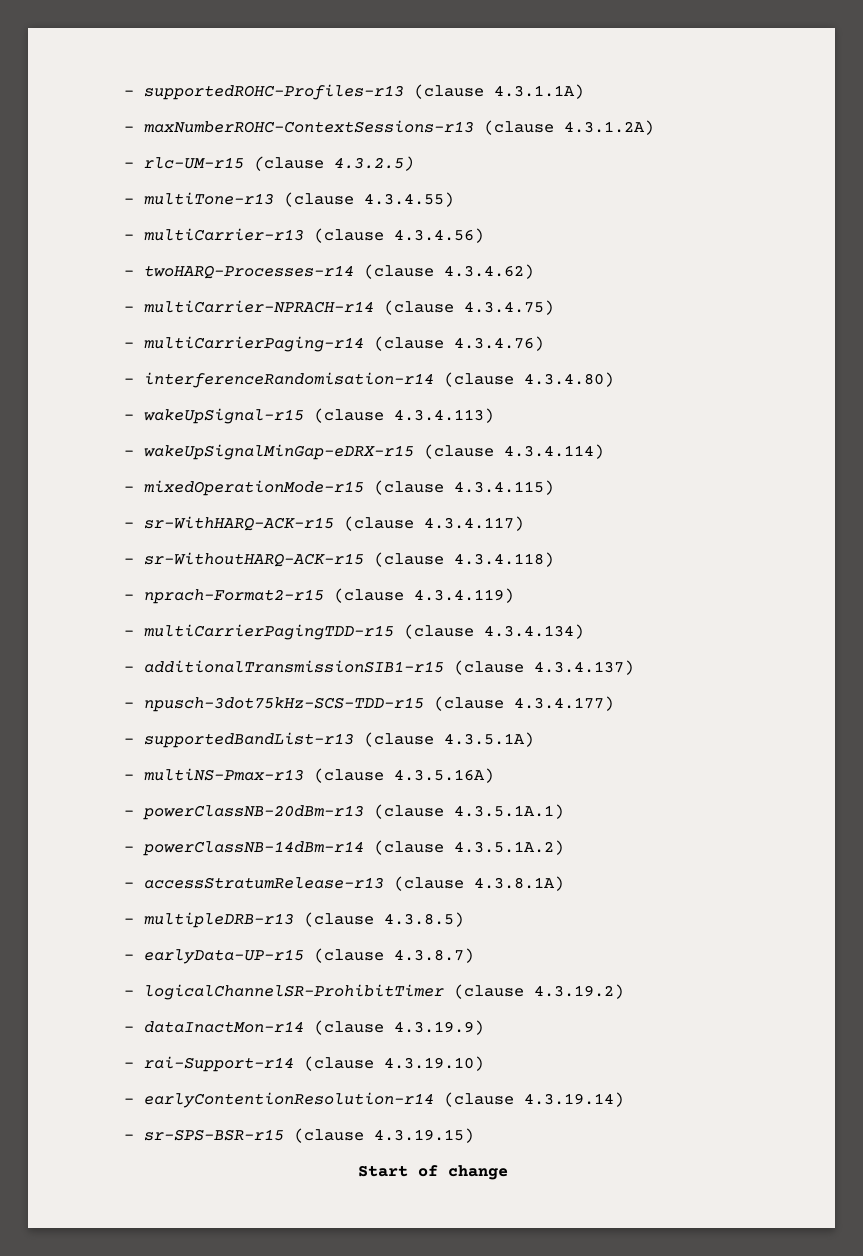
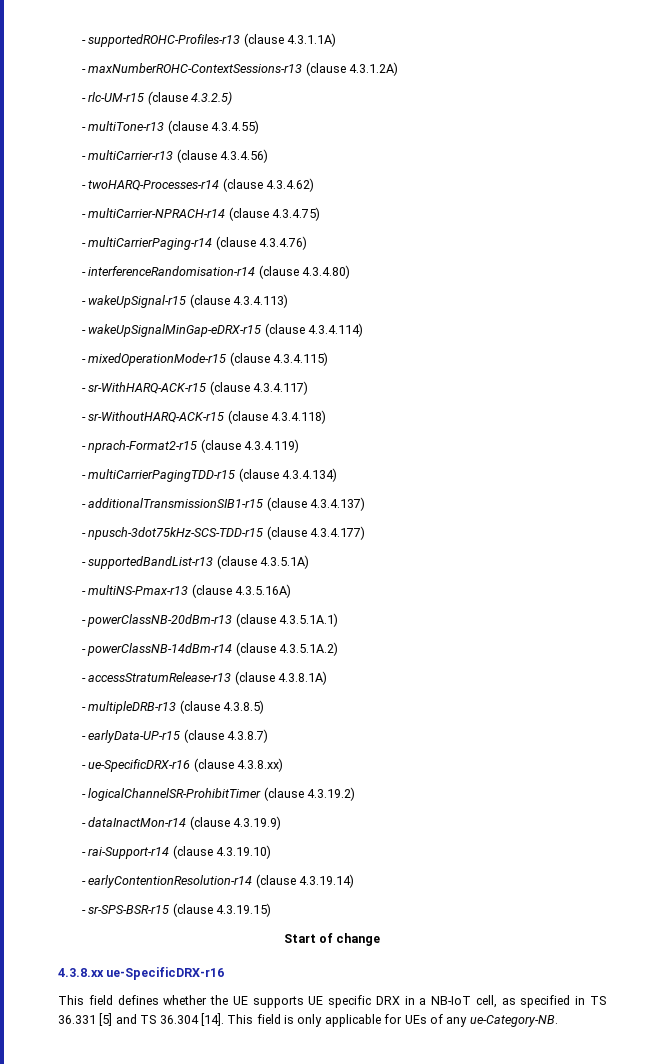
(475, 955) none -> [82,758,284,772] // - ue-SpecificDRX-r16 (clause 4.3.8.xx)
(508, 1172) none -> [58,967,225,980] [58,995,606,1008] [58,1013,558,1027] // 4.3.8.xx ue-SpecificDRX-r16 // This field defines whether the UE supports UE specific DRX in a NB-IoT cell, as specified in TS 36.331 [5] and TS 36.304 [14]. This field is only applicable for UEs of any ue-Category-NB.

